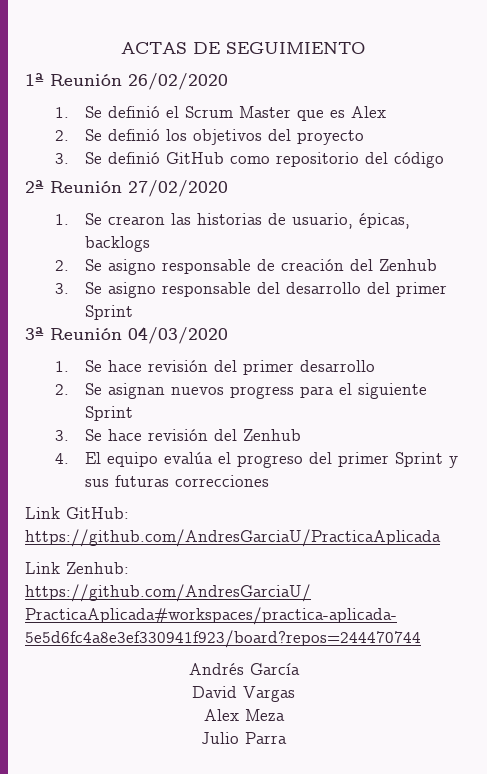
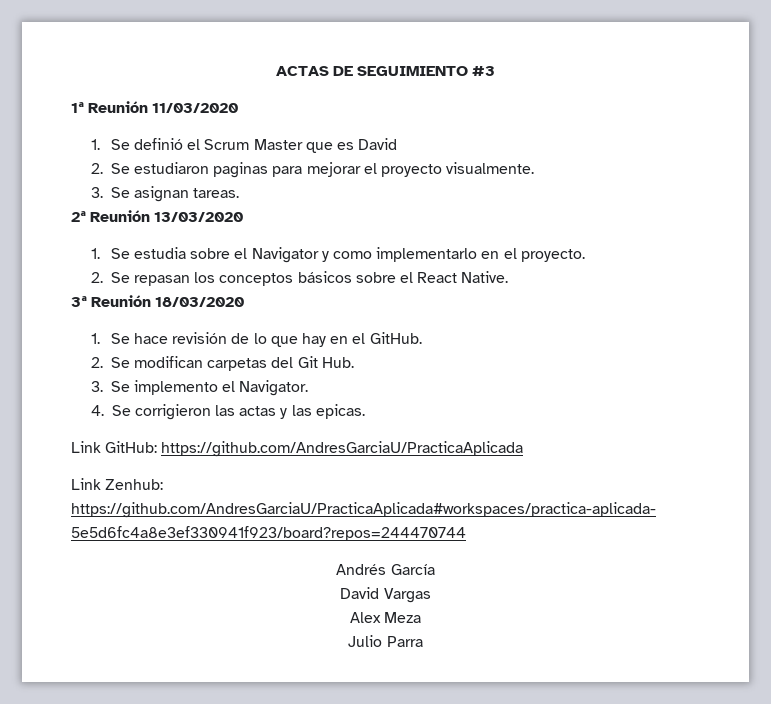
(366, 48) none -> [472,66,496,76] #3
[128,73,228,90] 26/02/2020 -> [152,103,239,113] 11/03/2020
[351,106,387,118] [55,129,292,145] Alex // 2. Se definió los objetivos del -> [358,138,398,150] [90,162,377,178] David // 2. Se estudiaron paginas para mejorar el
[55,152,445,168] // 3. Se definió GitHub como repositorio del código -> [446,162,535,174] [90,186,240,202] visualmente. // 3. Se asignan tareas.
[128,180,228,197] [55,213,411,229] [85,236,151,252] [55,259,438,275] [55,282,448,298] [85,305,134,320] 27/02/2020 // 1. Se crearon las historias de usuario, épicas, backlogs // 2. Se asigno responsable de creación del Zenhub // 3. Se asigno responsable del desarrollo del primer Sprint -> [154,212,244,222] [90,247,585,263] [90,271,509,286] 13/03/2020 // 1. Se estudia sobre el Navigator y como implementarlo en el proyecto. // 2. Se repasan los conceptos básicos sobre el React Native.
[128,327,228,344] 04/03/2020 -> [155,297,245,307] 18/03/2020
[214,360,376,375] [55,383,428,399] [85,406,134,421] [55,429,302,441] [55,452,459,468] [85,475,270,487] del primer desarrollo // 2. Se asignan nuevos progress para el siguiente Sprint // 3. Se hace revisión del Zenhub // 4. El equipo evalúa el progreso del primer Sprint y sus futuras correcciones -> [231,332,422,347] [90,356,354,371] [90,380,309,396] [90,404,365,420] de lo que hay en el GitHub. // 2. Se modifican carpetas del Git Hub. // 3. Se implemento el Navigator. // 4. Se corrigieron las actas y las epicas.

